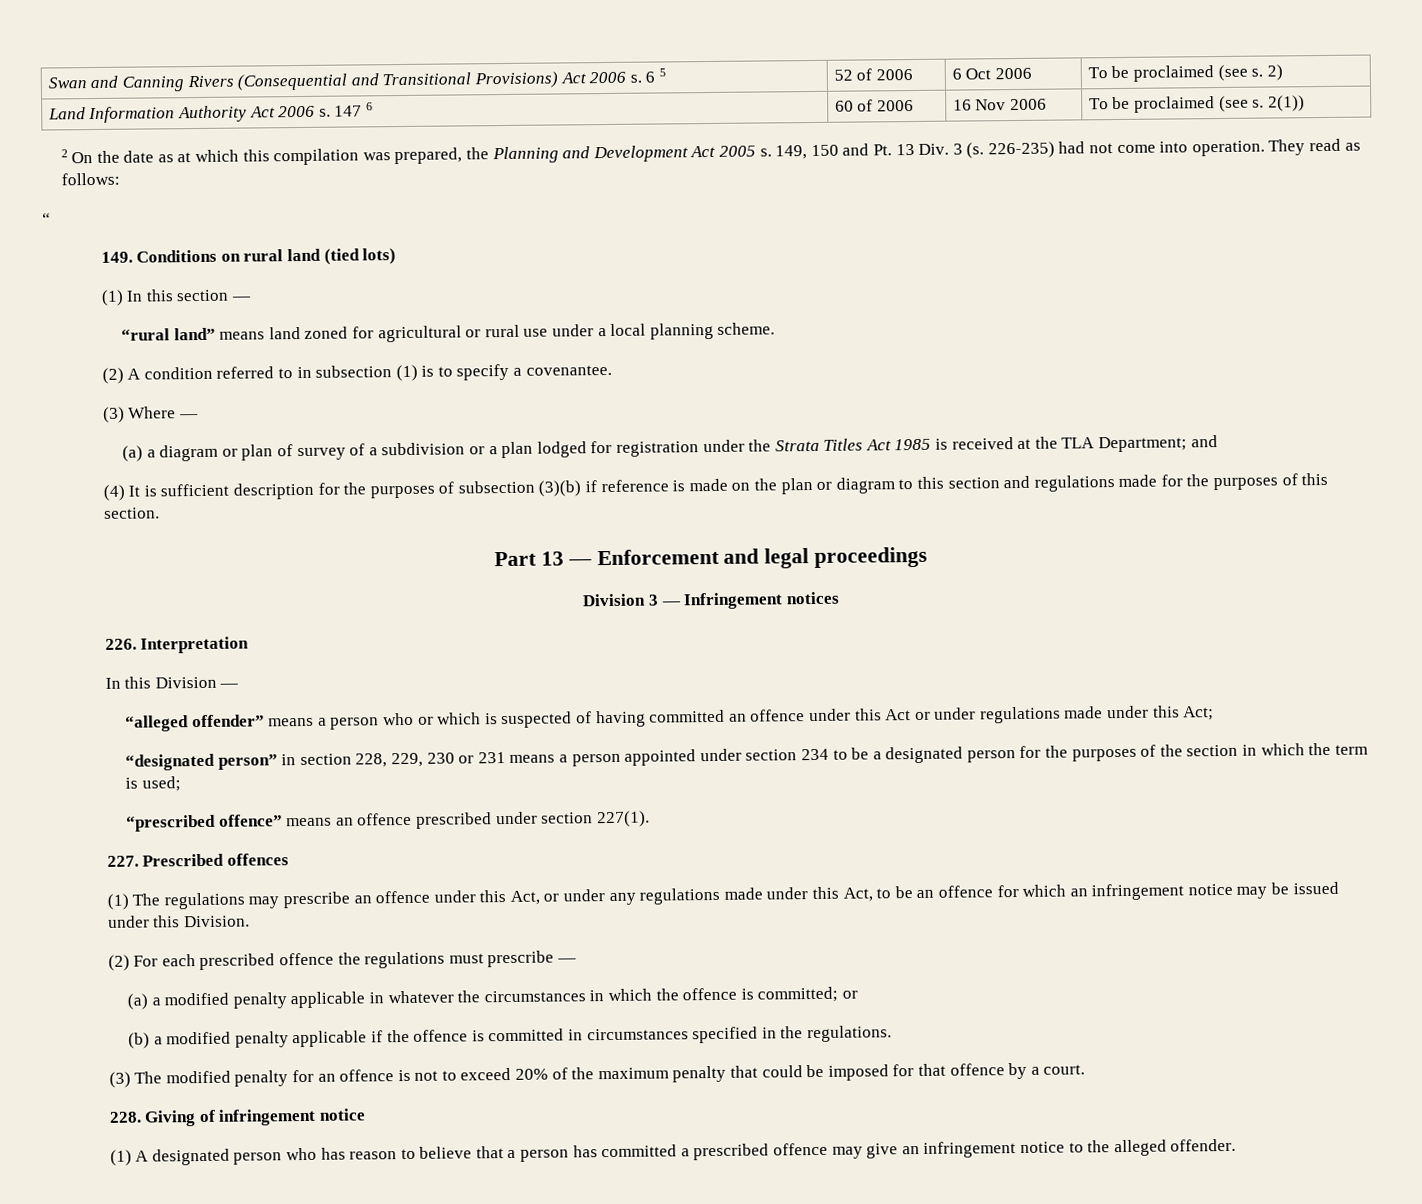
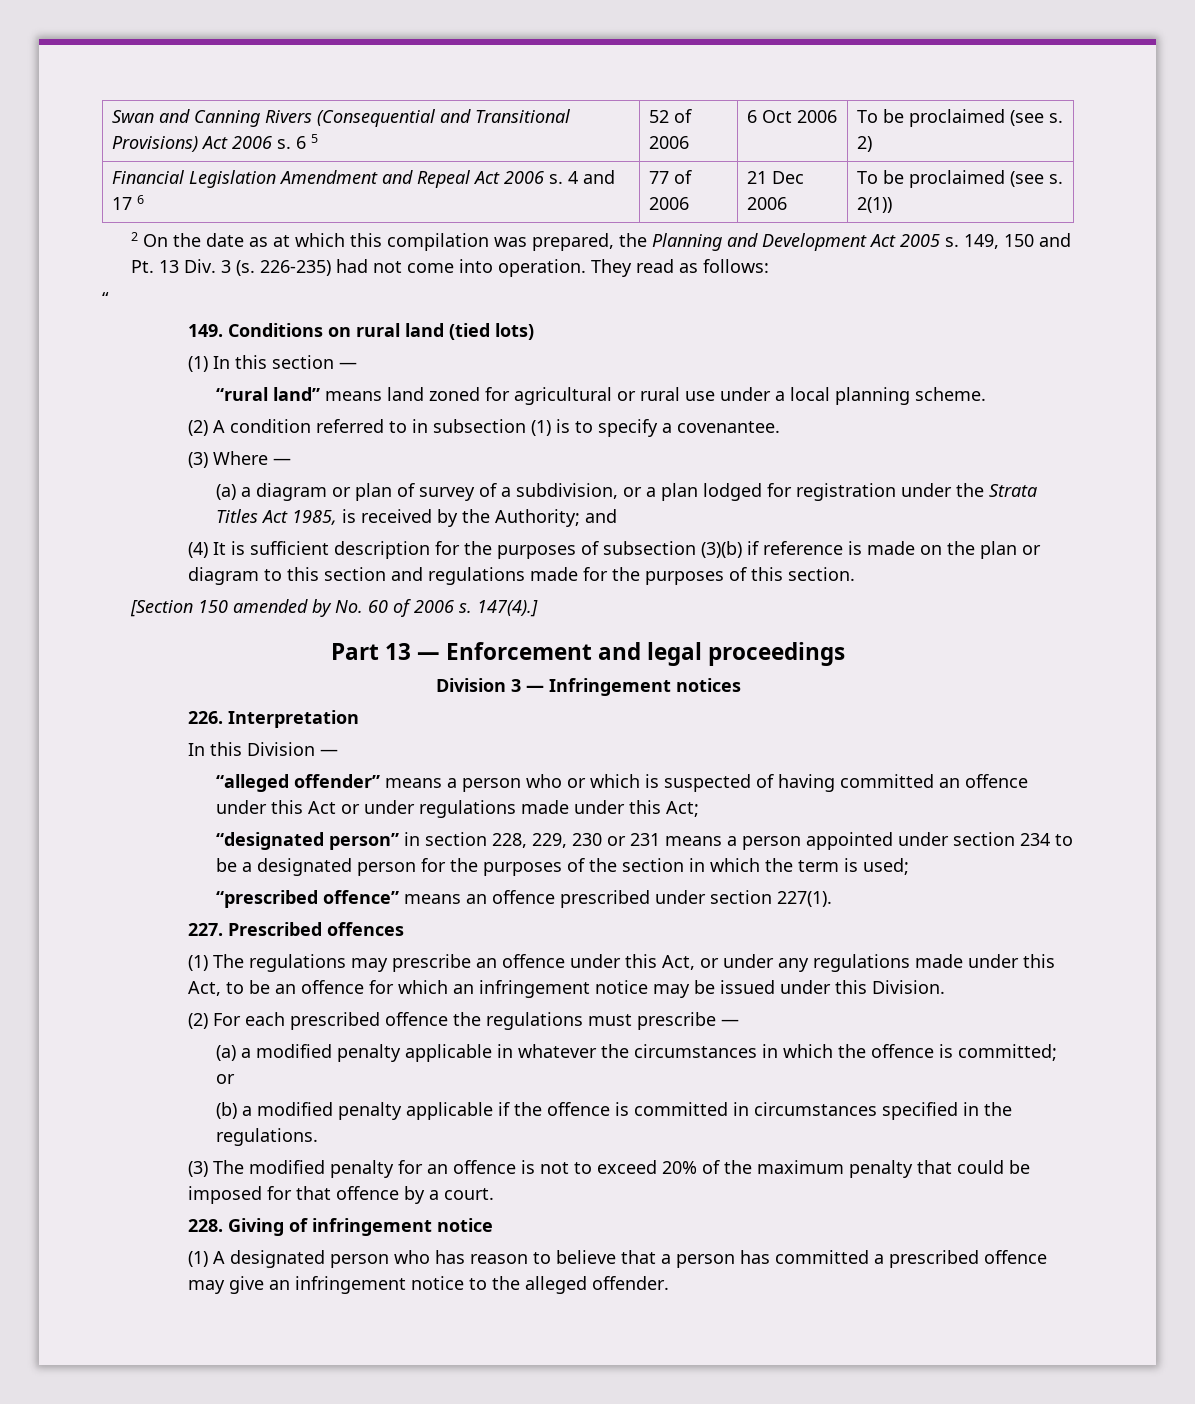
[47,105,363,124] Land Information Authority Act 2006 s. 147 -> [112,170,616,188] [112,197,133,210] Financial Legislation Amendment and Repeal Act 2006 s. 4 and 17
[834,99,914,112] [952,99,1007,111] 60 of 2006 | 16 Nov -> [649,170,693,184] [649,197,690,210] [747,171,805,184] 77 of 2006 | 21 Dec
[381,442,466,456] subdivision -> [516,483,619,499] subdivision,
[894,438,932,451] 1985 -> [292,510,338,525] 1985,
[1017,436,1188,453] at the TLA Department; -> [437,509,581,527] by the Authority;
(160, 513) none -> [129,599,538,617] // [Section 150 amended by No. 60 of 2006 s. 147(4).]

